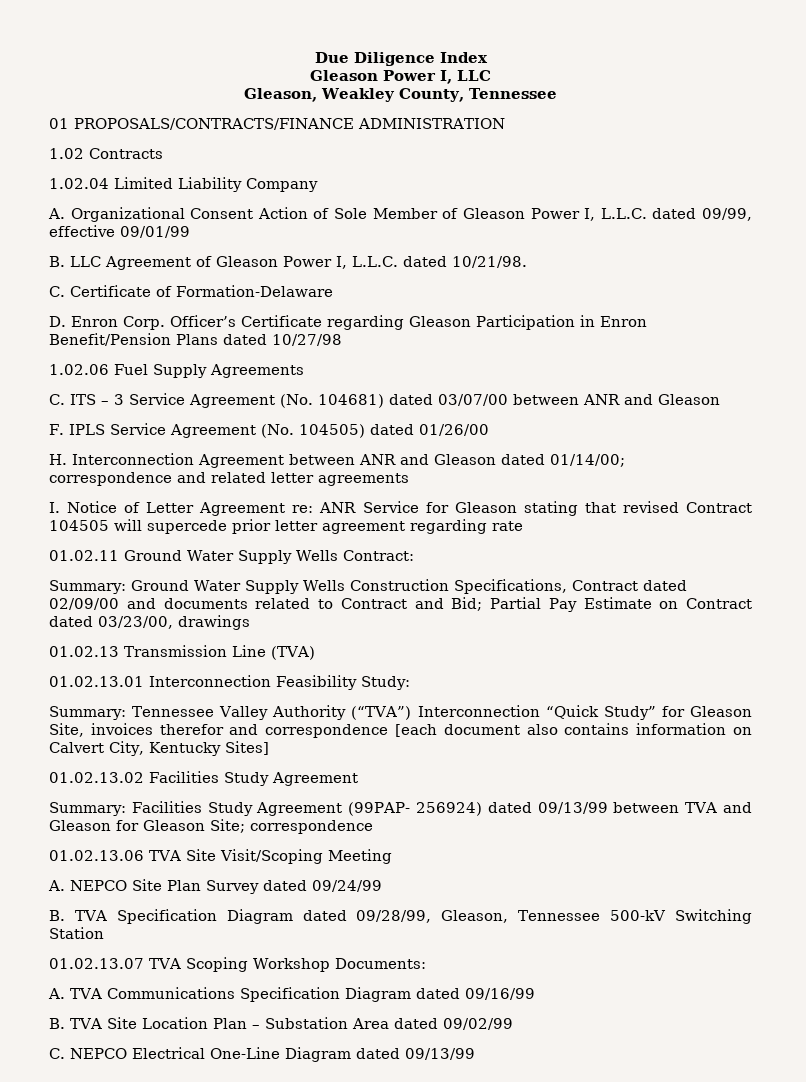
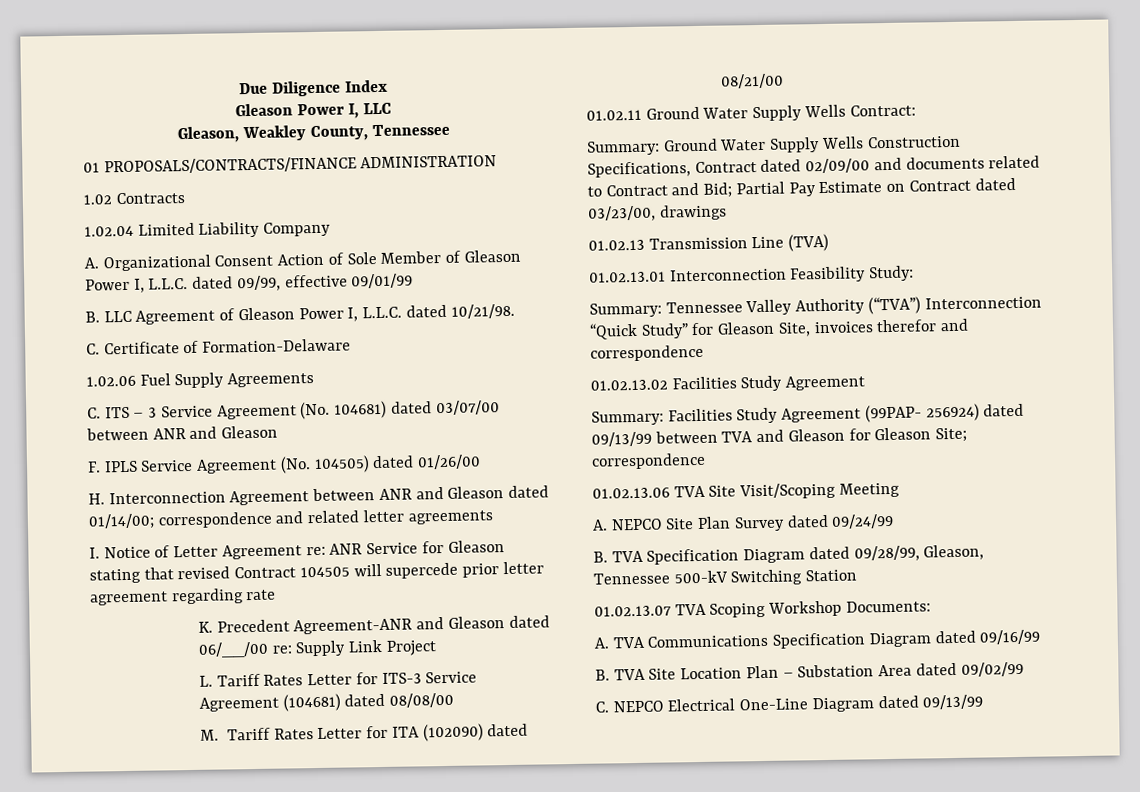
[49,315,647,330] [49,333,342,346] // D. Enron Corp. Officer’s Certificate regarding Gleason Participation in Enron Benefit/Pension Plans dated 10/27/98 -> (352, 345) none
(523, 526) none -> [197,615,550,635] [197,639,437,658] [198,671,478,687] [198,692,455,712] [199,723,529,742] [719,73,784,89] // K. Precedent Agreement-ANR and Gleason dated 06/__/00 re: Supply Link Project // L. Tariff Rates Letter for ITS-3 Service Agreement (104681) dated 08/08/00 // M. Tariff Rates Letter for ITA (102090) dated 08/21/00
[395,723,752,737] [49,741,269,756] [each document also contains information on Calvert City, Kentucky Sites] -> (704, 353) none

